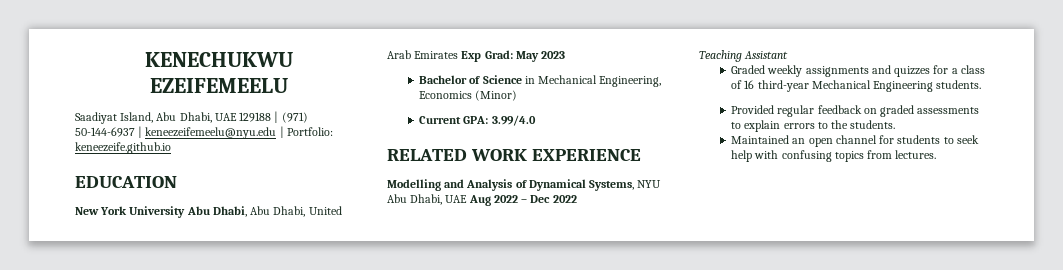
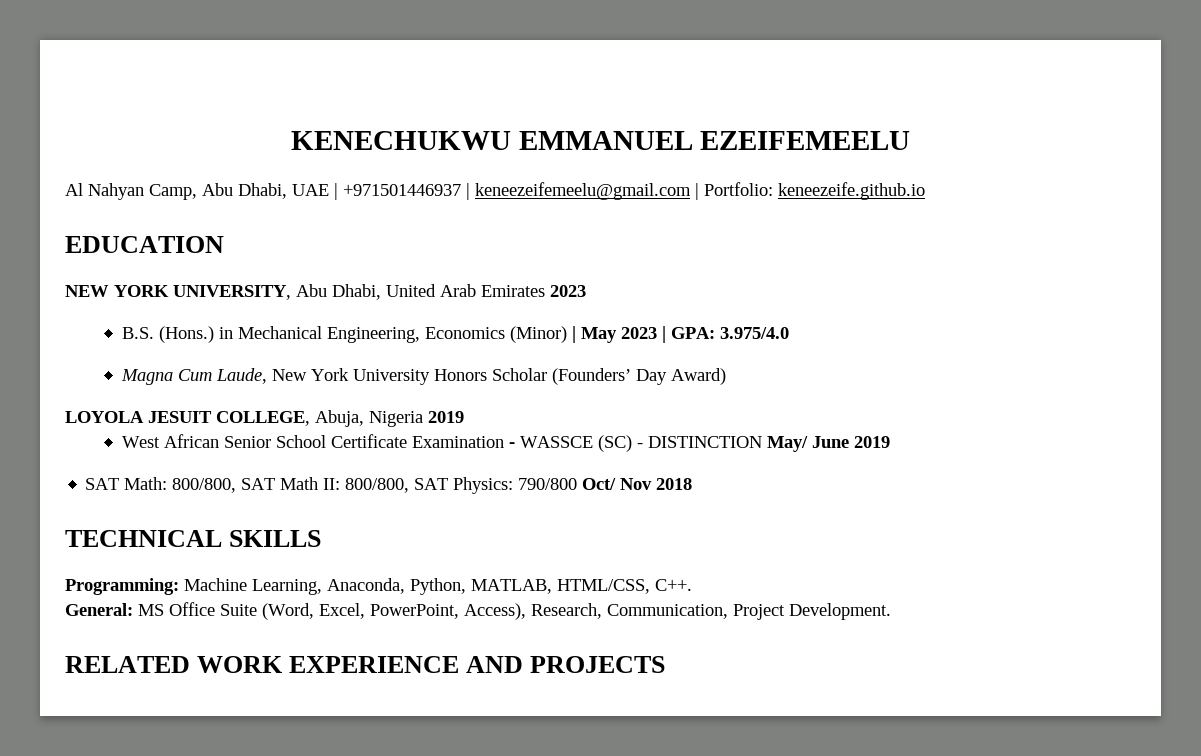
(293, 59) none -> [518,131,693,150] EMMANUEL
[75,111,308,124] [75,126,277,139] Saadiyat Island, Abu Dhabi, UAE 129188 | (971) 50-144-6937 | keneezeifemeelu@nyu.edu -> [65,182,691,200] Al Nahyan Camp, Abu Dhabi, UAE | +971501446937 | keneezeifemeelu@gmail.com
[75,206,247,218] New York University Abu Dhabi, -> [65,285,291,300] NEW YORK UNIVERSITY,
[461,50,566,62] [419,75,522,84] Exp Grad: May 2023 // Bachelor of Science -> [550,285,586,297] [121,326,214,343] 2023 // B.S. (Hons.)
[419,115,536,126] [387,149,641,161] [387,179,662,191] [387,194,577,206] [699,50,789,62] [731,65,985,77] [731,80,982,92] [731,105,980,117] [731,120,896,132] [731,135,979,147] [731,150,937,162] // Current GPA: 3.99/4.0 // RELATED WORK EXPERIENCE // Modelling and Analysis of Dynamical Systems, NYU Abu Dhabi, UAE Aug 2022 – Dec 2022 // Teaching Assistant // Graded weekly assignments and quizzes for a class of 16 third-year Mechanical Engineering students. // Provided regular feedback on graded assessments to explain errors to the students. // Maintained an open channel for students to seek help with confusing topics from lectures. -> [571,326,789,343] [120,368,726,385] [65,410,464,427] [121,434,890,452] [85,477,693,494] [65,530,322,547] [65,578,692,595] [65,602,891,620] [65,656,666,673] | May 2023 | GPA: 3.975/4.0 // Magna Cum Laude, New York University Honors Scholar (Founders’ Day Award) // LOYOLA JESUIT COLLEGE, Abuja, Nigeria 2019 // West African Senior School Certificate Examination - WASSCE (SC) - DISTINCTION May/ June 2019 // SAT Math: 800/800, SAT Math II: 800/800, SAT Physics: 790/800 Oct/ Nov 2018 // TECHNICAL SKILLS // Programming: Machine Learning, Anaconda, Python, MATLAB, HTML/CSS, C++. // General: MS Office Suite (Word, Excel, PowerPoint, Access), Research, Communication, Project Development. // RELATED WORK EXPERIENCE AND PROJECTS

